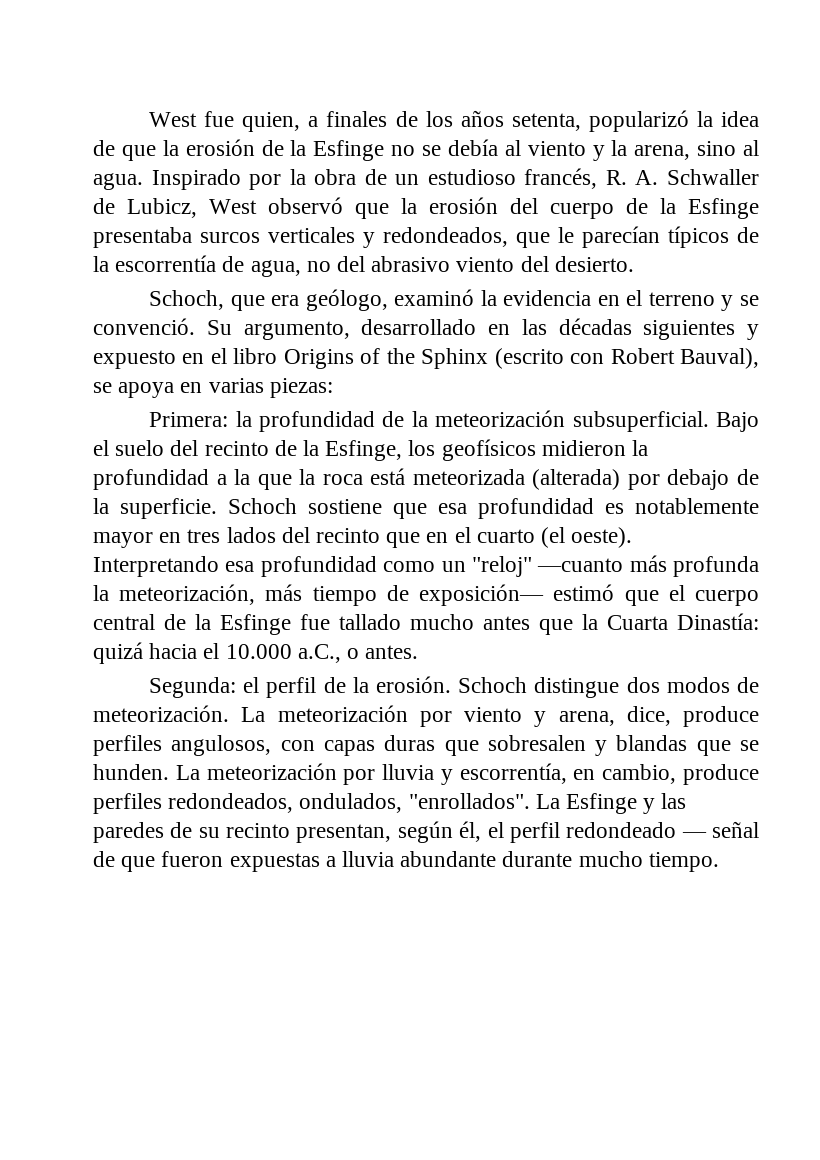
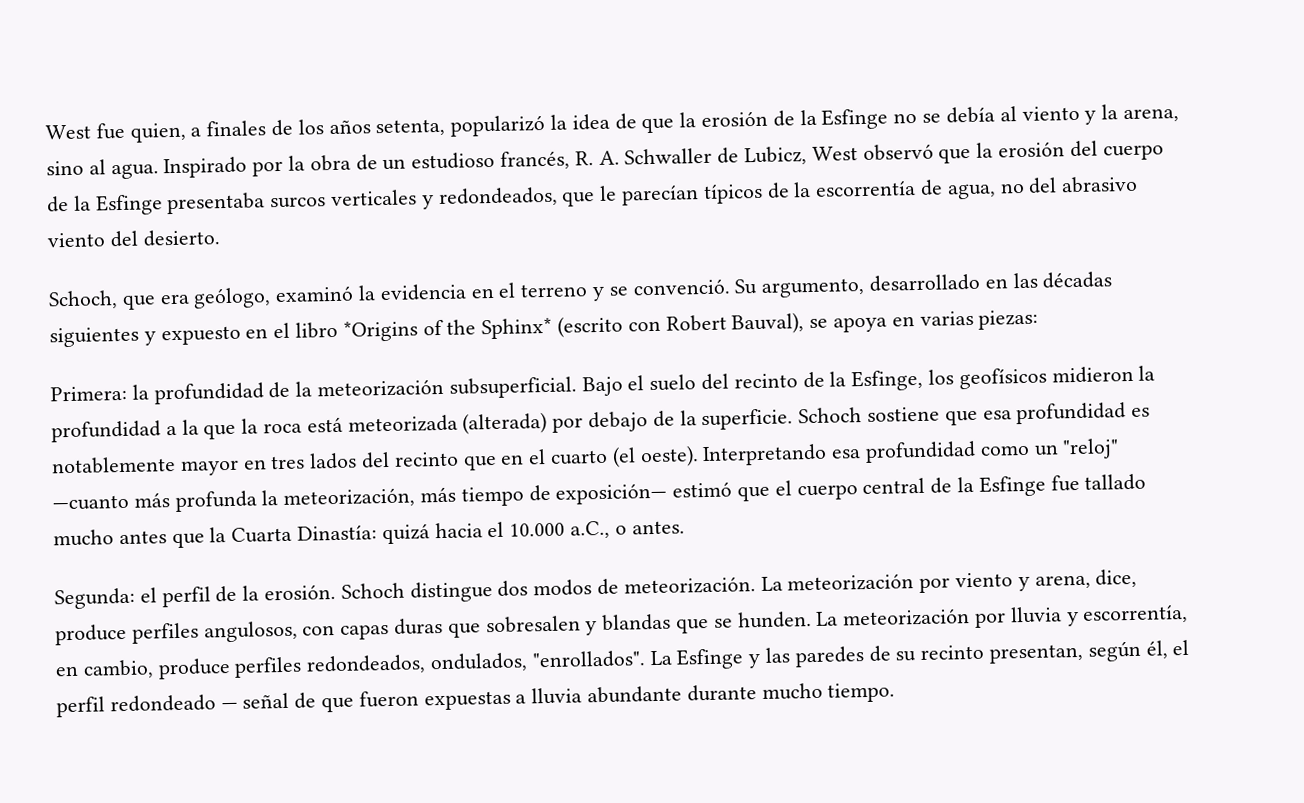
[283,349,354,369] Origins -> [342,320,418,342] *Origins
[421,348,489,369] Sphinx -> [481,317,553,340] Sphinx*

